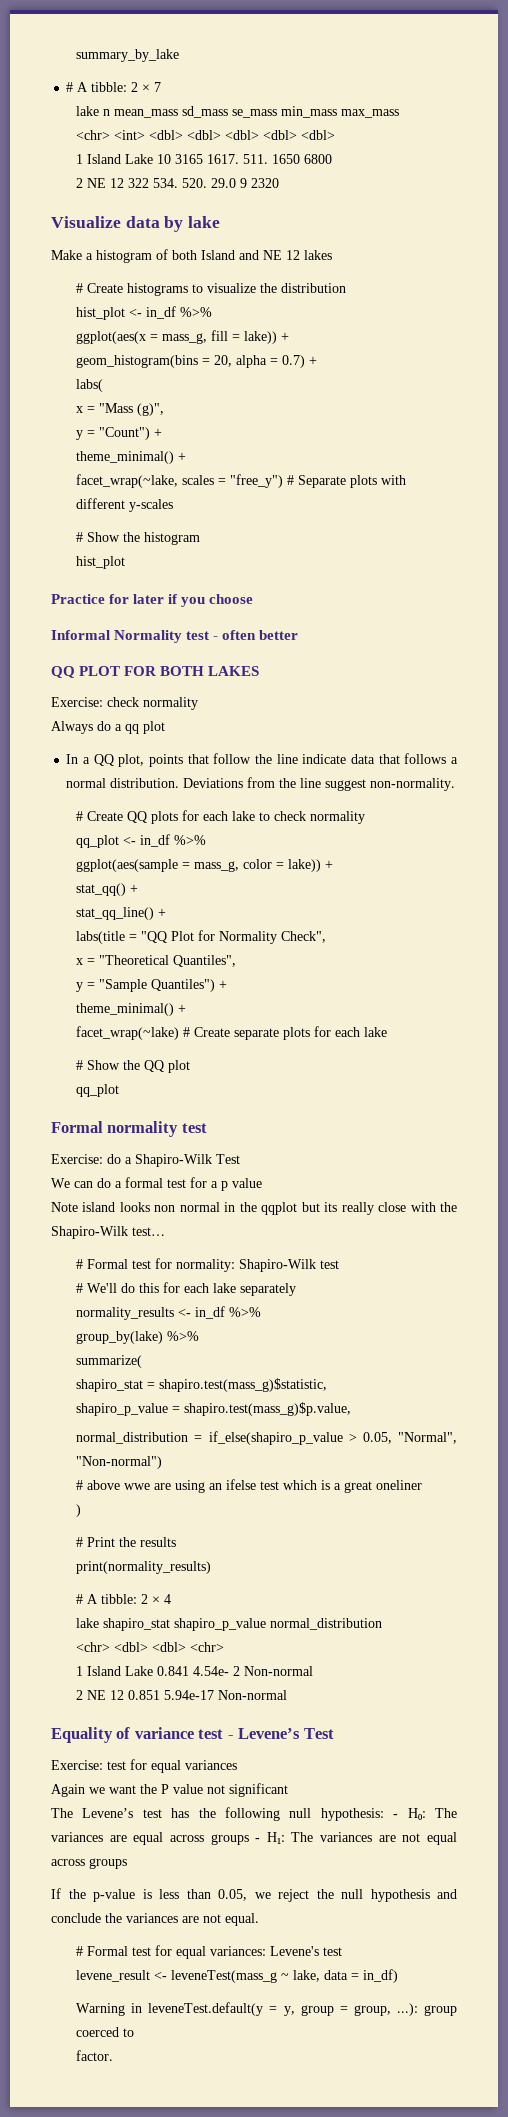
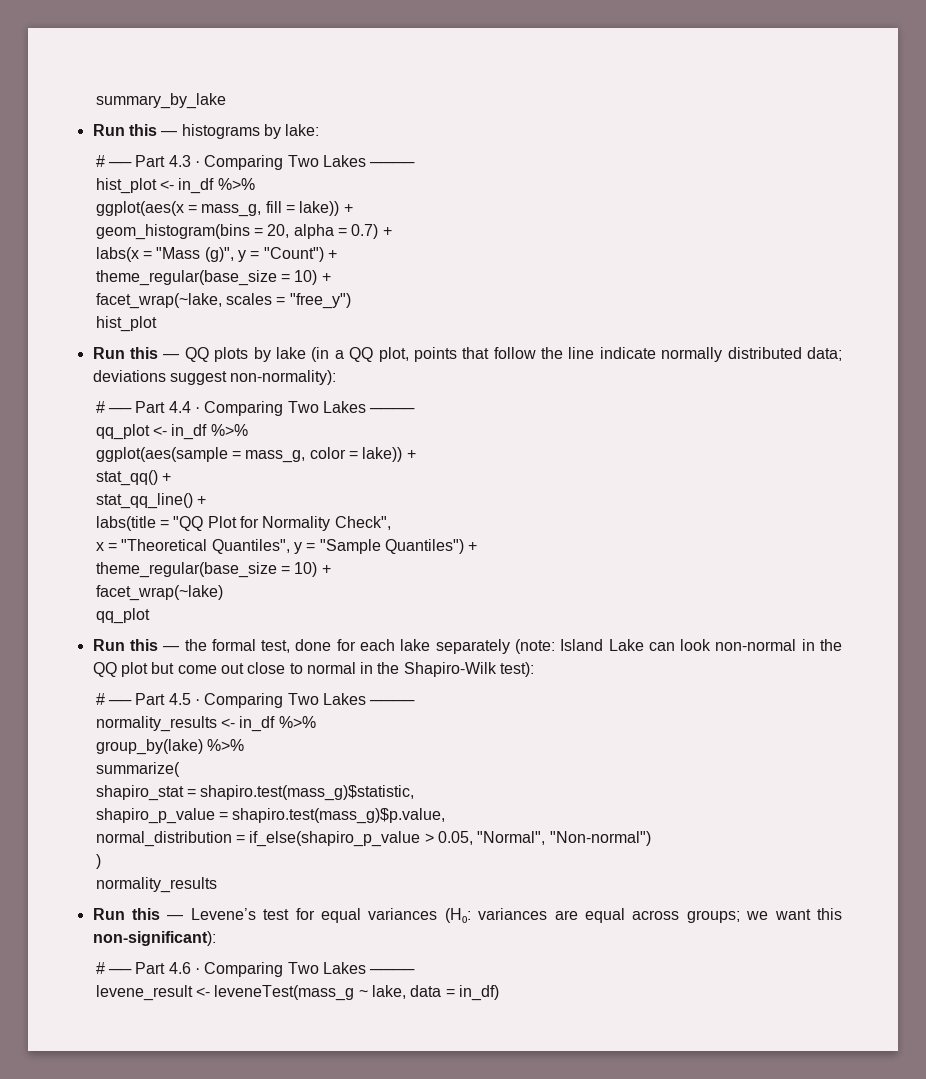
[66,82,162,92] [76,106,400,118] [76,130,336,140] [76,154,333,164] [76,178,280,188] [51,216,221,232] [51,249,332,263] [76,283,347,296] # A tibble: 2 × 7 // lake n mean_mass sd_mass se_mass min_mass max_mass // <chr> <int> <dbl> <dbl> <dbl> <dbl> <dbl> // 1 Island Lake 10 3165 1617. 511. 1650 6800 // 2 NE 12 322 534. 520. 29.0 9 2320 // Visualize data by lake // Make a histogram of both Island and NE 12 lakes // # Create histograms to visualize the distribution -> [92,124,320,139] [95,155,416,170] Run this — histograms by lake: // # ── Part 4.3 · Comparing Two Lakes ────
[76,379,104,392] [76,406,84,413] labs( // x -> [95,247,139,262] labs(x
(165, 409) // -> (234, 254) none
[76,451,175,464] theme_minimal() -> [95,270,318,286] theme_regular(base_size = 10)
[287,475,407,488] [76,498,174,512] [76,532,201,545] [76,556,126,569] [51,594,254,607] [51,630,299,643] [51,666,260,678] [51,697,198,710] [51,721,165,734] [66,754,79,764] # Separate plots with different y-scales // # Show the histogram // hist_plot // Practice for later if you choose // Informal Normality test - often better // QQ PLOT FOR BOTH LAKES // Exercise: check normality // Always do a qq plot // In -> [95,316,157,332] [92,347,330,362] // hist_plot // Run this — QQ plots by lake (in
[351,753,458,764] [66,777,456,791] [76,810,366,824] data that follows a normal distribution. Deviations from the line suggest non-normality. // # Create QQ plots for each lake to check normality -> [661,347,843,362] [92,370,337,385] [95,401,416,416] normally distributed data; deviations suggest non-normality): // # ── Part 4.4 · Comparing Two Lakes ────
(237, 961) // -> (290, 546) none
[76,1003,175,1016] theme_minimal() -> [95,562,318,578] theme_regular(base_size = 10)
[183,1026,388,1040] [76,1060,191,1073] [76,1084,120,1097] [51,1121,207,1137] [51,1154,240,1167] [51,1177,262,1191] [51,1202,457,1215] [51,1226,165,1239] [76,1258,340,1272] [76,1282,297,1296] # Create separate plots for each lake // # Show the QQ plot // qq_plot // Formal normality test // Exercise: do a Shapiro-Wilk Test // We can do a formal test for a p value // Note island looks non normal in the qqplot but its really close with the Shapiro-Wilk test… // # Formal test for normality: Shapiro-Wilk test // # We'll do this for each lake separately -> [95,608,150,624] [92,639,842,654] [92,662,535,677] [95,693,416,708] // qq_plot // Run this — the formal test, done for each lake separately (note: Island Lake can look non-normal in the QQ plot but come out close to normal in the Shapiro-Wilk test): // # ── Part 4.5 · Comparing Two Lakes ────
[76,1479,423,1493] [76,1504,82,1517] [76,1537,177,1547] [76,1561,212,1574] [76,1594,172,1604] [76,1618,383,1631] [76,1642,225,1652] [76,1666,314,1676] [76,1690,288,1700] [51,1727,334,1743] [51,1759,237,1773] [51,1783,288,1797] [51,1807,457,1821] [51,1832,457,1845] [51,1858,127,1869] [51,1888,457,1902] [51,1913,259,1926] [76,1945,343,1959] # above wwe are using an ifelse test which is a great oneliner // ) // # Print the results // print(normality_results) // # A tibble: 2 × 4 // lake shapiro_stat shapiro_p_value normal_distribution // <chr> <dbl> <dbl> <chr> // 1 Island Lake 0.841 4.54e- 2 Non-normal // 2 NE 12 0.851 5.94e-17 Non-normal // Equality of variance test - Levene’s Test // Exercise: test for equal variances // Again we want the P value not significant // The Levene’s test has the following null hypothesis: - H₀: The variances are equal across groups - H₁: The variances are not equal across groups // If the p-value is less than 0.05, we reject the null hypothesis and conclude the variances are not equal. // # Formal test for equal variances: Levene's test -> [95,854,101,869] [95,877,217,893] [92,908,842,923] [92,931,216,946] [95,962,416,977] ) // normality_results // Run this — Levene’s test for equal variances (H₀: variances are equal across groups; we want this non-significant): // # ── Part 4.6 · Comparing Two Lakes ────
[76,2002,457,2016] [76,2027,135,2037] [76,2050,114,2061] // Warning in leveneTest.default(y = y, group = group, ...): group coerced to // factor. -> (499, 993) none

